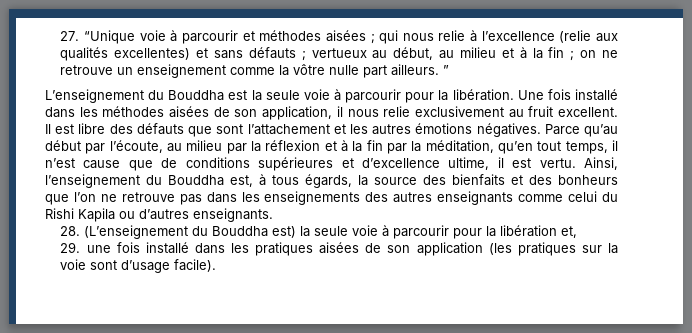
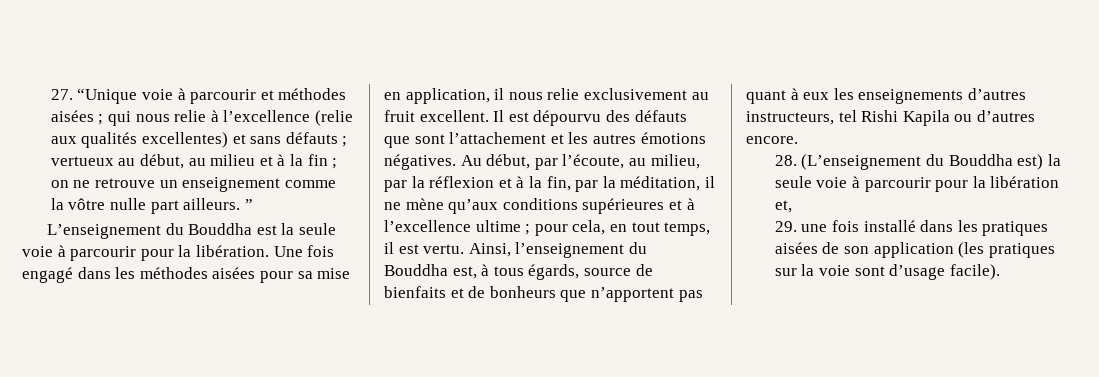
[575,89,619,101] installé -> [22,267,73,283] engagé
[213,107,258,117] de son -> [259,268,351,283] [384,92,401,100] pour sa mise en
[78,123,106,134] libre -> [533,110,602,126] dépourvu
[544,124,618,137] [45,140,81,151] Parce qu’au début -> [460,154,531,169] Au début,
[186,140,223,151] milieu -> [650,154,700,169] milieu,
[366,140,383,151] fin -> [546,176,571,191] fin,
[497,140,618,154] [45,157,490,171] qu’en tout temps, il n’est cause que de conditions supérieures et d’excellence ultime, -> [704,176,715,188] [384,198,695,214] [384,220,711,236] il ne mène qu’aux conditions supérieures et à l’excellence ultime ; pour cela, en tout temps,
[358,175,446,186] la source des -> [583,264,653,276] source de
[529,175,552,185] des -> [468,286,486,298] de
[73,191,618,205] l’on ne retrouve pas dans les enseignements des autres enseignants comme celui du -> [590,287,703,302] [746,88,1026,104] [746,110,857,125] n’apportent pas quant à eux les enseignements d’autres instructeurs, tel
[193,208,273,222] enseignants. -> [746,136,798,144] encore.

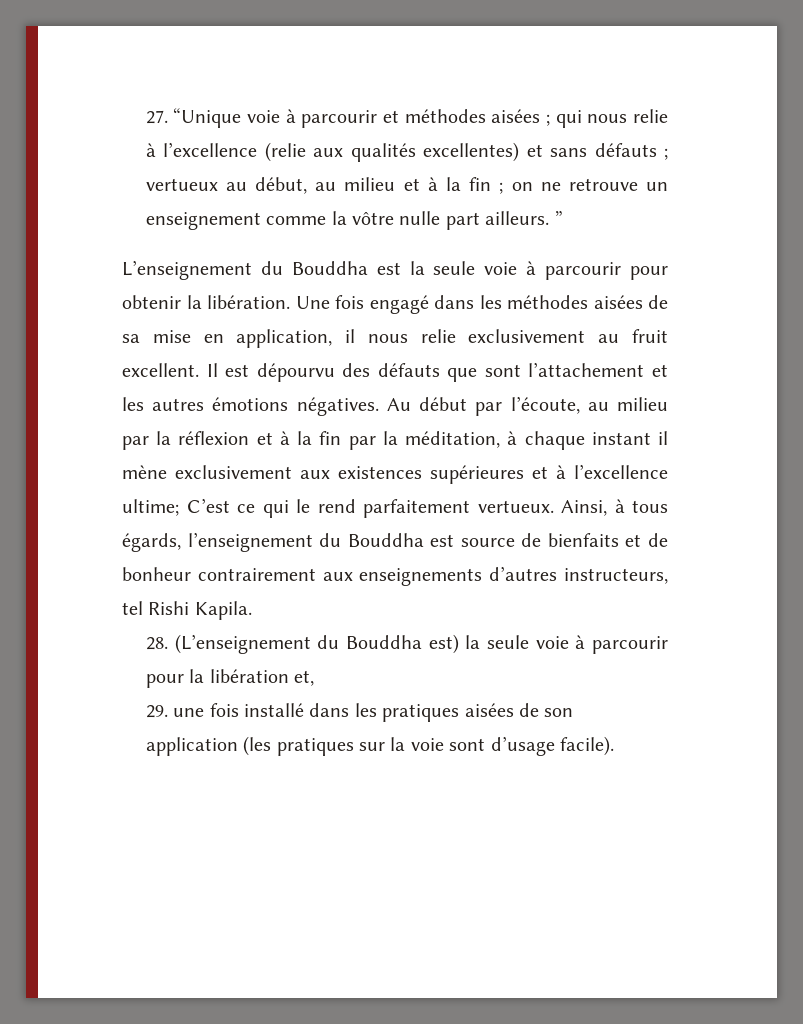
(174, 255) none -> [122,295,181,309] obtenir
[259,271,293,283] pour -> [648,295,668,309] de
[486,154,531,169] début, -> [419,397,468,411] début
[650,154,700,169] milieu, -> [617,397,668,411] milieu
[546,176,571,191] fin, -> [319,431,342,445] fin
[704,176,715,188] [384,198,695,214] [384,220,711,236] [384,242,647,258] [384,264,580,280] il ne mène qu’aux conditions supérieures et à l’excellence ultime ; pour cela, en tout temps, il est vertu. Ainsi, l’enseignement du Bouddha est, à tous égards, -> [507,431,668,450] [122,464,668,484] [122,498,668,518] [122,532,455,552] à chaque instant il mène exclusivement aux existences supérieures et à l’excellence ultime; C’est ce qui le rend parfaitement vertueux. Ainsi, à tous égards, l’enseignement du Bouddha est
[489,286,703,302] [746,88,854,104] bonheurs que n’apportent pas quant à eux les -> [122,567,353,581] bonheur contrairement aux
[902,110,1035,126] [746,136,798,144] Kapila ou d’autres encore. -> [194,601,252,620] Kapila.

